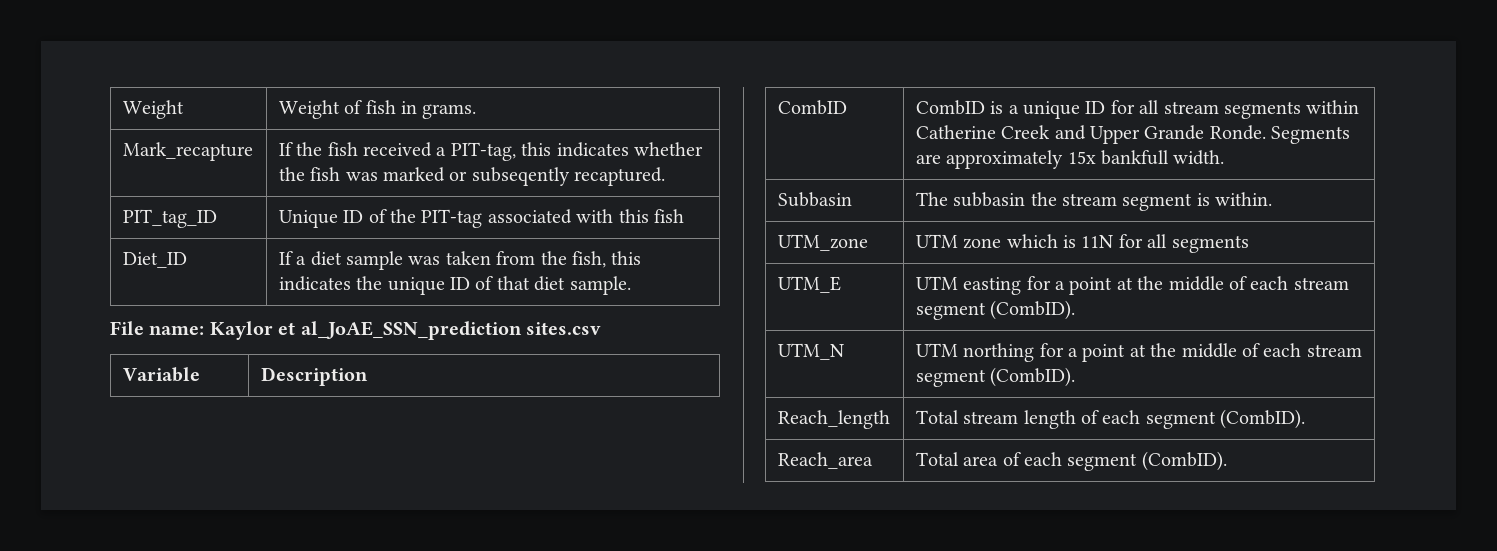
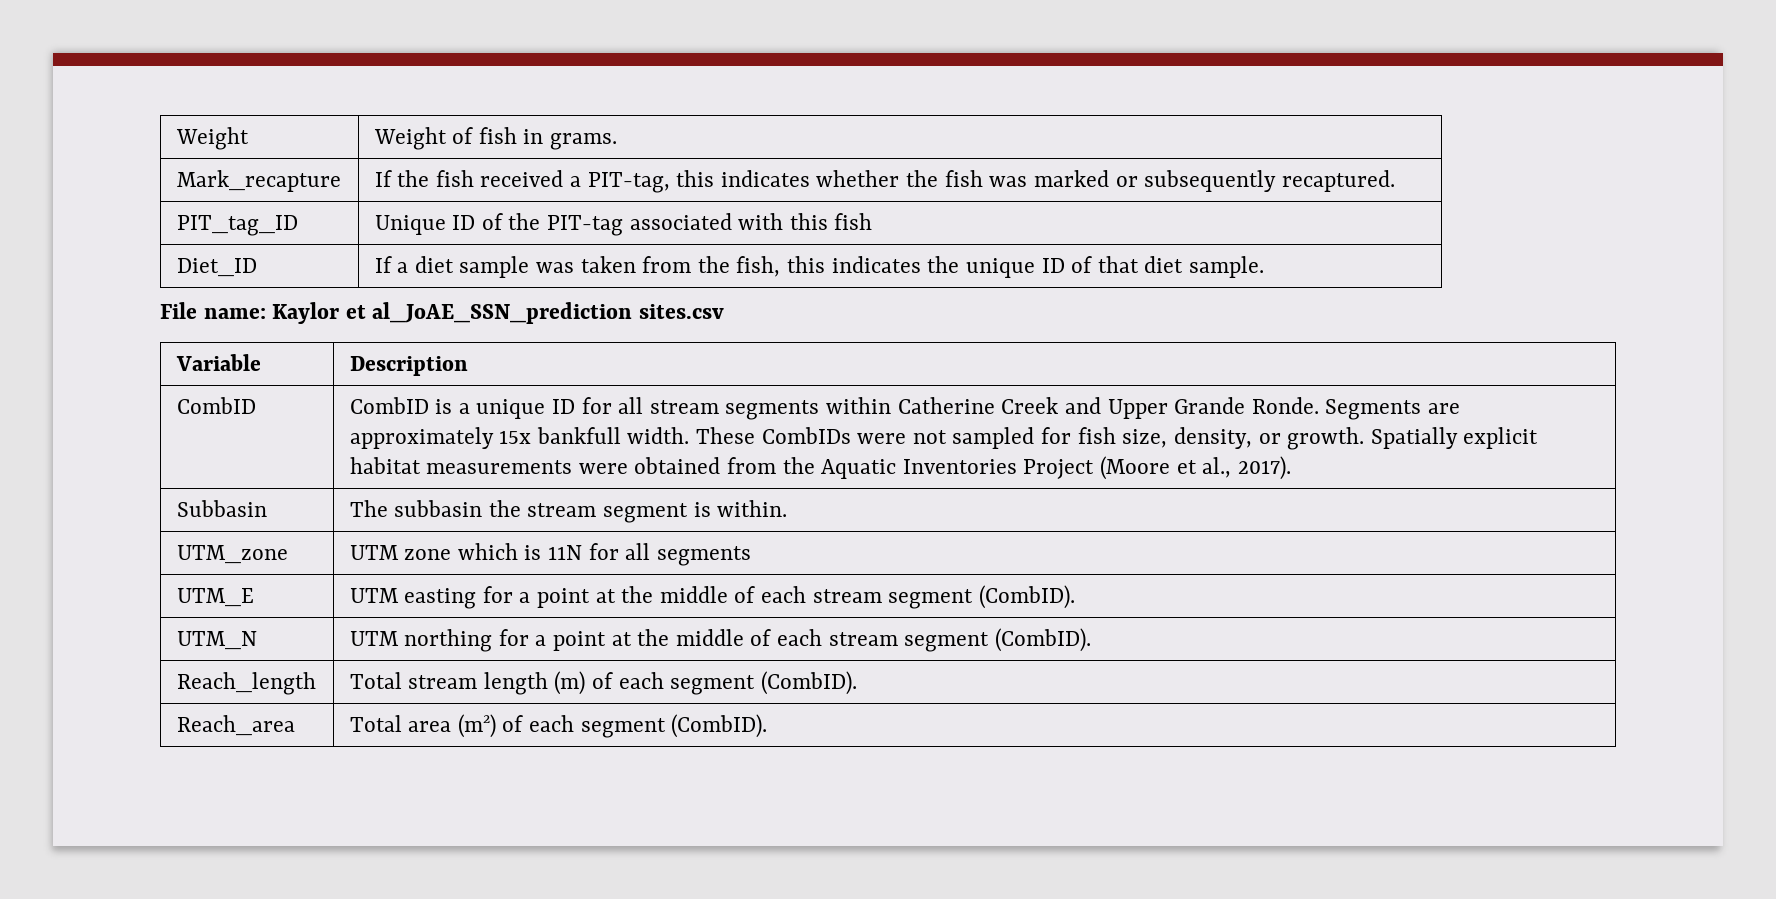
[471,167,570,186] subseqently -> [1144,170,1277,192] subsequently
(1225, 157) none -> [696,427,1539,450] [349,456,1291,480] These CombIDs were not sampled for fish size, density, or growth. Spatially explicit habitat measurements were obtained from the Aquatic Inventories Project (Moore et al., 2017).
(1076, 419) none -> [554,671,586,695] (m)
(999, 461) none -> [457,714,496,738] (m2)

